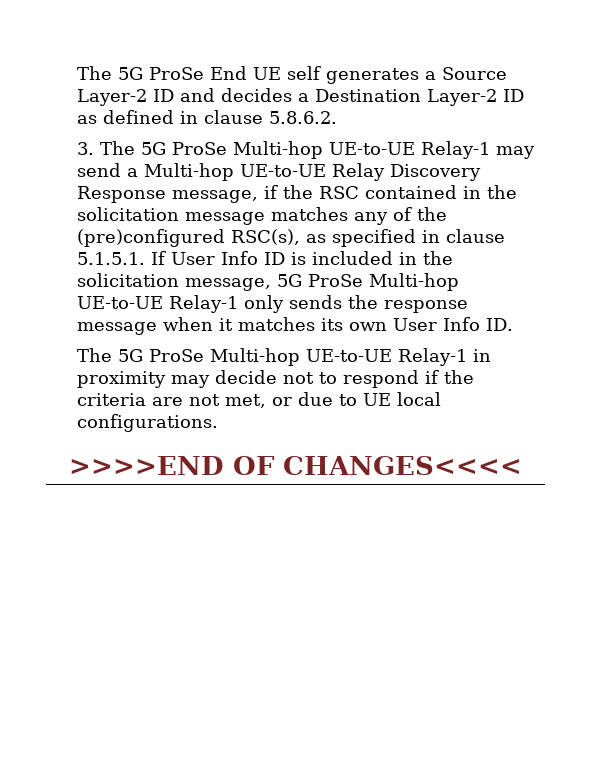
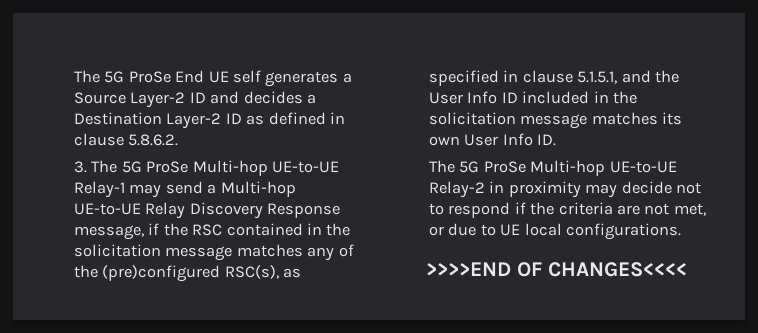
[77,251,167,265] 5.1.5.1. If -> [577,70,679,84] 5.1.5.1, and the
[291,252,307,265] is -> (518, 97) none
[185,273,460,291] [77,295,469,313] [77,317,234,335] message, 5G ProSe Multi-hop UE-to-UE Relay-1 only sends the response message when it -> [520,114,588,129] message
[398,348,468,366] Relay-1 -> [428,181,485,198] Relay-2

